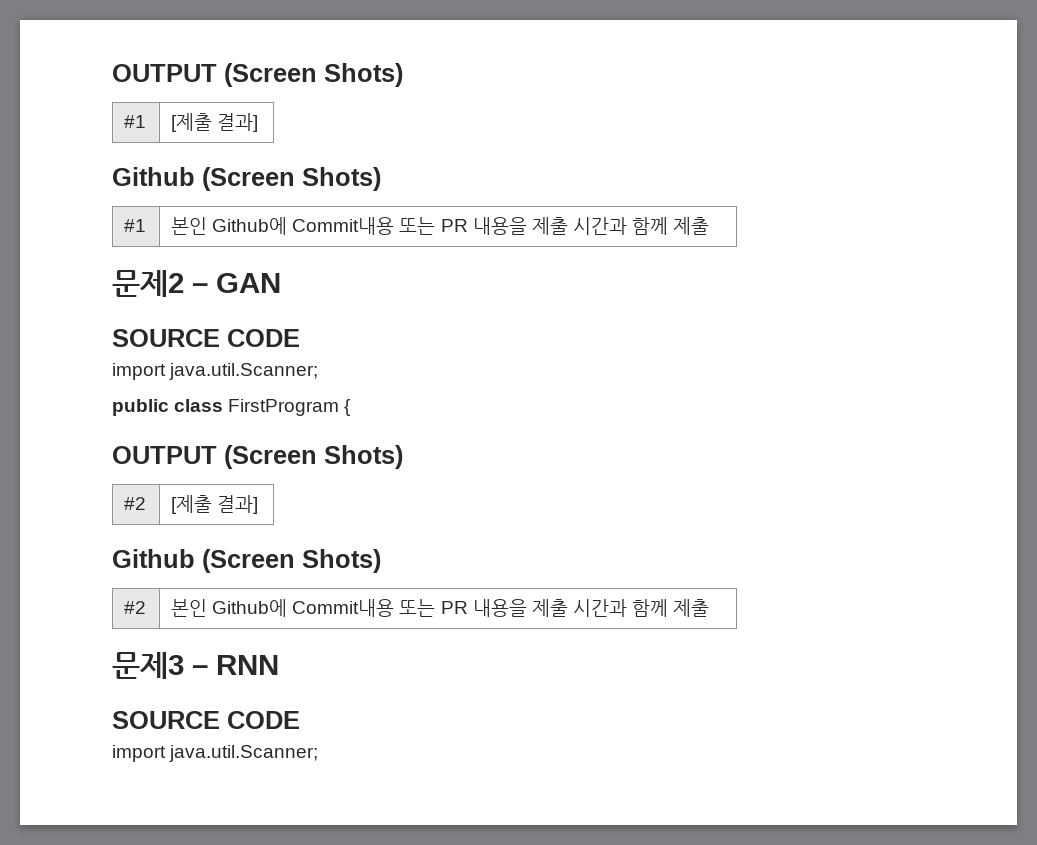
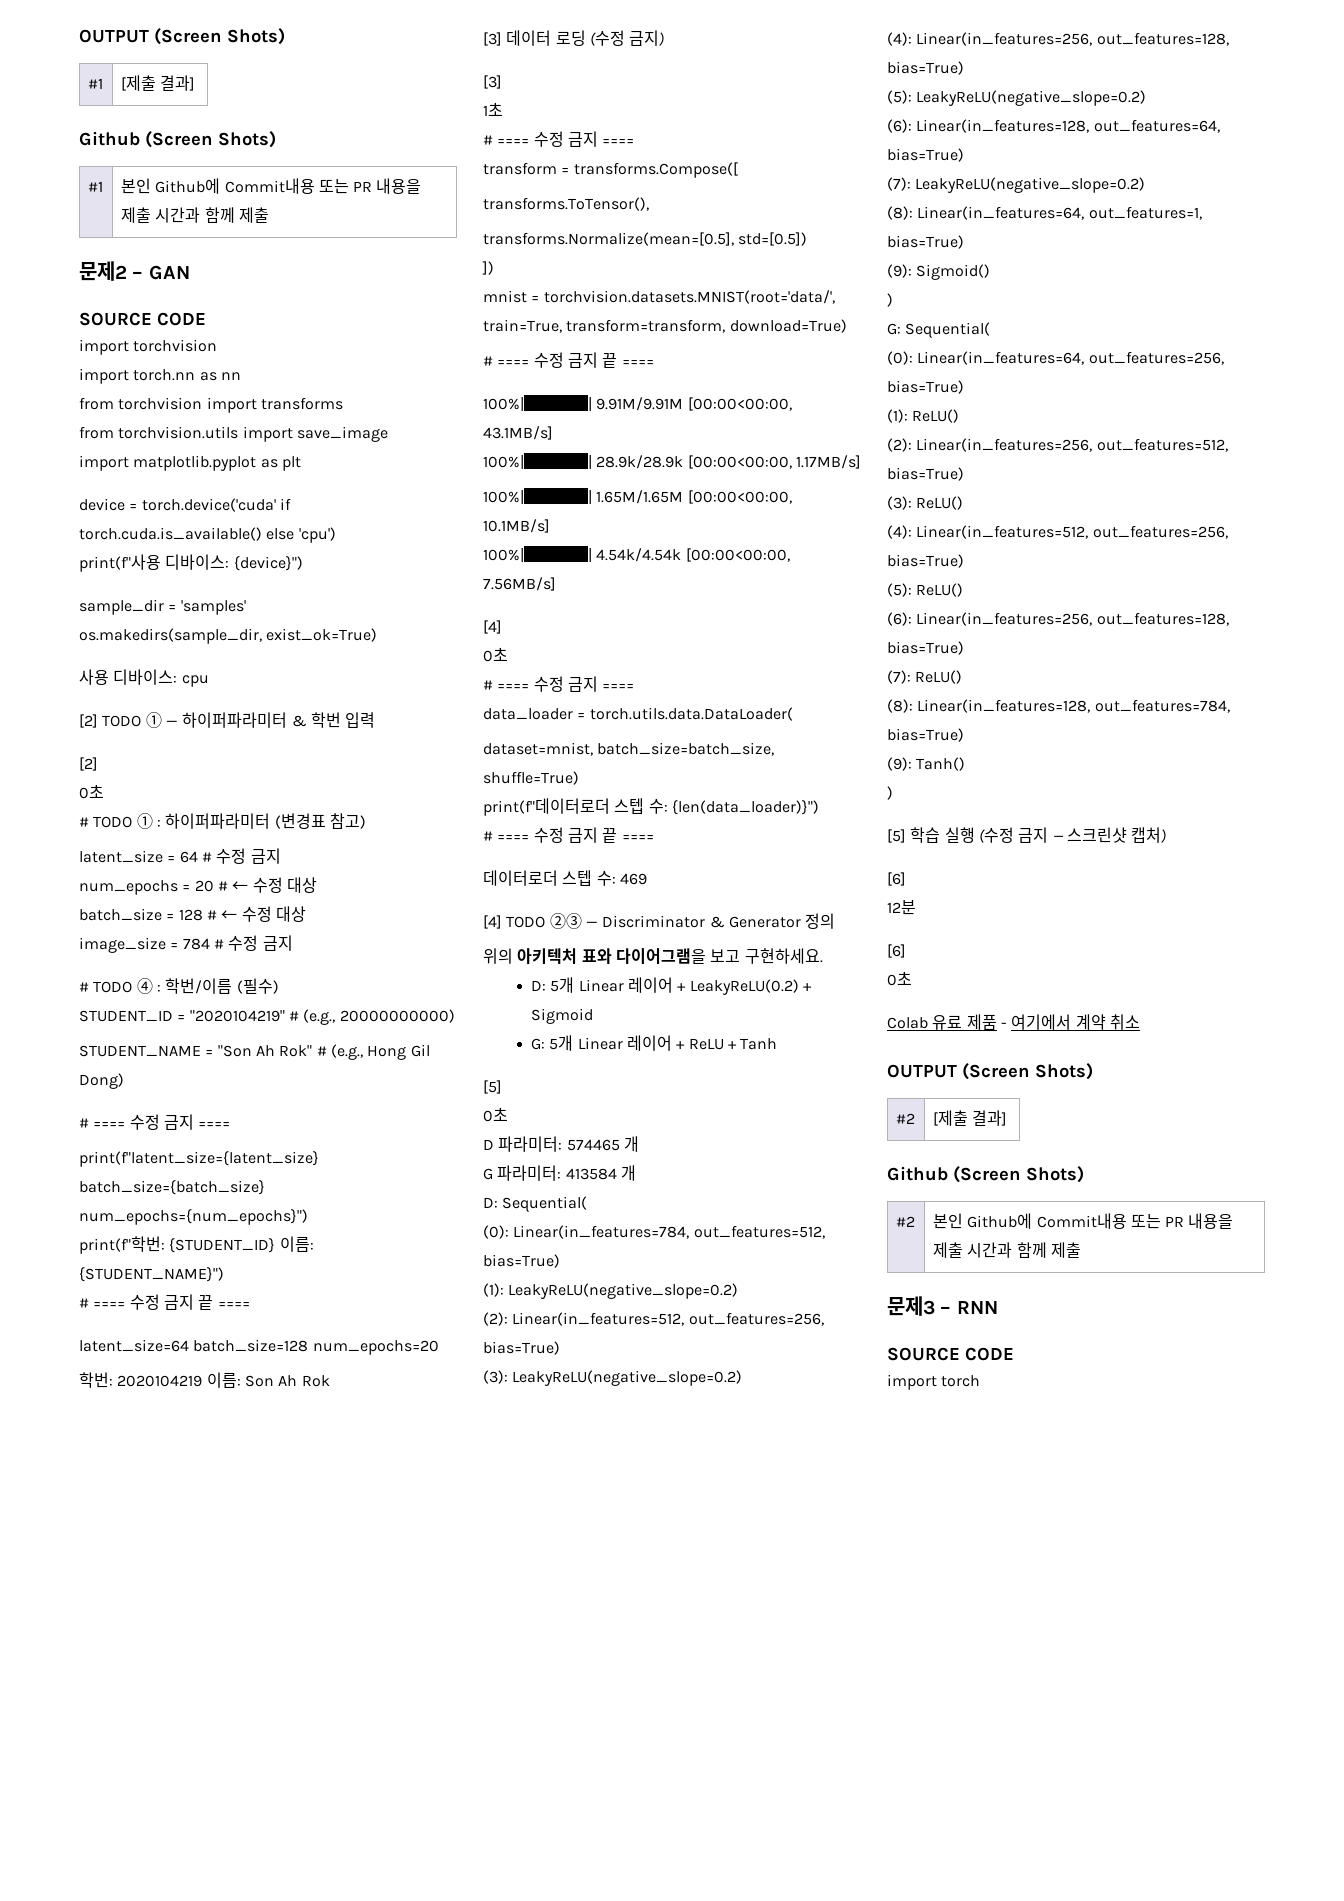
[169,363,319,380] [112,399,352,416] java.util.Scanner; // public class FirstProgram { -> [133,339,218,352] [79,368,241,384] [79,397,343,413] [79,426,388,442] [79,455,301,471] [79,498,291,512] [79,527,336,543] [79,554,303,572] [79,599,246,615] [79,628,378,644] [79,669,209,687] [79,712,376,728] [79,757,98,771] [79,784,104,799] [79,813,366,829] [79,848,281,864] [79,877,317,895] [79,906,306,922] [79,935,293,953] [79,978,279,994] [79,1009,455,1025] [79,1044,430,1060] [79,1073,124,1089] [79,1114,231,1130] [79,1151,319,1167] [79,1180,265,1195] [79,1209,308,1225] [79,1236,314,1254] [79,1267,224,1282] [79,1294,250,1310] [79,1339,439,1355] [79,1372,330,1388] [483,30,665,46] [483,75,502,89] [483,102,503,116] [483,131,635,147] [483,162,738,178] [483,197,649,211] [483,232,808,246] [482,261,494,275] [483,290,835,304] [483,319,847,333] [483,352,654,368] [483,395,792,412] [483,426,553,440] [483,453,861,470] [483,488,792,505] [483,519,550,533] [483,546,790,563] [483,577,556,591] [483,620,502,634] [483,647,508,662] [483,676,635,692] [483,707,793,721] [483,742,775,756] [483,771,579,785] [483,798,819,816] [483,827,654,843] [483,870,647,886] [483,913,836,929] [483,948,823,965] [531,977,812,995] [531,1008,594,1024] [531,1035,778,1051] [483,1080,502,1094] [483,1107,508,1122] [483,1136,639,1152] [483,1165,636,1181] [483,1196,588,1212] [483,1225,825,1239] [483,1254,560,1268] [483,1283,739,1299] [483,1312,824,1326] [483,1341,560,1355] [483,1370,743,1386] [887,32,1229,46] [887,61,964,75] [887,90,1147,106] [887,119,1220,133] [887,148,964,162] [887,177,1146,193] [887,206,1202,220] [887,235,964,249] [887,264,991,280] [887,293,893,307] [887,322,991,338] [887,351,1224,365] [887,380,964,394] [887,409,960,423] [887,438,1228,452] [887,467,964,481] [887,496,964,510] [887,525,1228,539] [887,554,964,568] [887,583,964,597] [887,612,1229,626] [887,641,964,655] [887,670,963,684] [887,699,1230,713] [887,728,964,742] [887,757,966,771] [887,786,893,800] [887,827,1167,843] [887,872,906,886] [887,900,916,915] [887,944,906,958] [887,971,912,986] [887,1014,1140,1030] torchvision // import torch.nn as nn // from torchvision import transforms // from torchvision.utils import save_image // import matplotlib.pyplot as plt // device = torch.device('cuda' if torch.cuda.is_available() else 'cpu') // print(f"사용 디바이스: {device}") // sample_dir = 'samples' // os.makedirs(sample_dir, exist_ok=True) // 사용 디바이스: cpu // [2] TODO ① — 하이퍼파라미터 & 학번 입력 // [2] // 0초 // # TODO ① : 하이퍼파라미터 (변경표 참고) // latent_size = 64 # 수정 금지 // num_epochs = 20 # ← 수정 대상 // batch_size = 128 # ← 수정 대상 // image_size = 784 # 수정 금지 // # TODO ④ : 학번/이름 (필수) // STUDENT_ID = "2020104219" # (e.g., 20000000000) // STUDENT_NAME = "Son Ah Rok" # (e.g., Hong Gil Dong) // # ==== 수정 금지 ==== // print(f"latent_size={latent_size} batch_size={batch_size} num_epochs={num_epochs}") // print(f"학번: {STUDENT_ID} 이름: {STUDENT_NAME}") // # ==== 수정 금지 끝 ==== // latent_size=64 batch_size=128 num_epochs=20 // 학번: 2020104219 이름: Son Ah Rok // [3] 데이터 로딩 (수정 금지) // [3] // 1초 // # ==== 수정 금지 ==== // transform = transforms.Compose([ // transforms.ToTensor(), // transforms.Normalize(mean=[0.5], std=[0.5]) // ]) // mnist = torchvision.datasets.MNIST(root='data/', train=True, transform=transform, download=True) // # ==== 수정 금지 끝 ==== // 100%|████| 9.91M/9.91M [00:00<00:00, 43.1MB/s] // 100%|████| 28.9k/28.9k [00:00<00:00, 1.17MB/s] // 100%|████| 1.65M/1.65M [00:00<00:00, 10.1MB/s] // 100%|████| 4.54k/4.54k [00:00<00:00, 7.56MB/s] // [4] // 0초 // # ==== 수정 금지 ==== // data_loader = torch.utils.data.DataLoader( // dataset=mnist, batch_size=batch_size, shuffle=True) // print(f"데이터로더 스텝 수: {len(data_loader)}") // # ==== 수정 금지 끝 ==== // 데이터로더 스텝 수: 469 // [4] TODO ②③ — Discriminator & Generator 정의 // 위의 아키텍처 표와 다이어그램을 보고 구현하세요. // D: 5개 Linear 레이어 + LeakyReLU(0.2) + Sigmoid // G: 5개 Linear 레이어 + ReLU + Tanh // [5] // 0초 // D 파라미터: 574465 개 // G 파라미터: 413584 개 // D: Sequential( // (0): Linear(in_features=784, out_features=512, bias=True) // (1): LeakyReLU(negative_slope=0.2) // (2): Linear(in_features=512, out_features=256, bias=True) // (3): LeakyReLU(negative_slope=0.2) // (4): Linear(in_features=256, out_features=128, bias=True) // (5): LeakyReLU(negative_slope=0.2) // (6): Linear(in_features=128, out_features=64, bias=True) // (7): LeakyReLU(negative_slope=0.2) // (8): Linear(in_features=64, out_features=1, bias=True) // (9): Sigmoid() // ) // G: Sequential( // (0): Linear(in_features=64, out_features=256, bias=True) // (1): ReLU() // (2): Linear(in_features=256, out_features=512, bias=True) // (3): ReLU() // (4): Linear(in_features=512, out_features=256, bias=True) // (5): ReLU() // (6): Linear(in_features=256, out_features=128, bias=True) // (7): ReLU() // (8): Linear(in_features=128, out_features=784, bias=True) // (9): Tanh() // ) // [5] 학습 실행 (수정 금지 — 스크린샷 캡처) // [6] // 12분 // [6] // 0초 // Colab 유료 제품 - 여기에서 계약 취소
[169,745,319,762] java.util.Scanner; -> [941,1375,981,1387] torch

